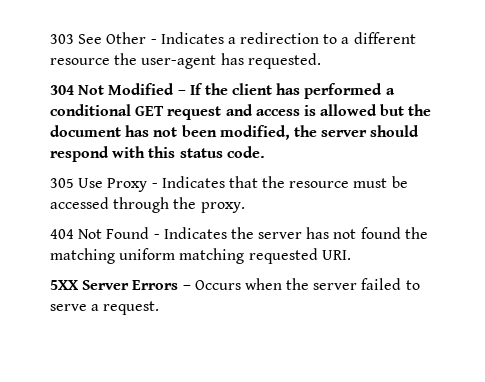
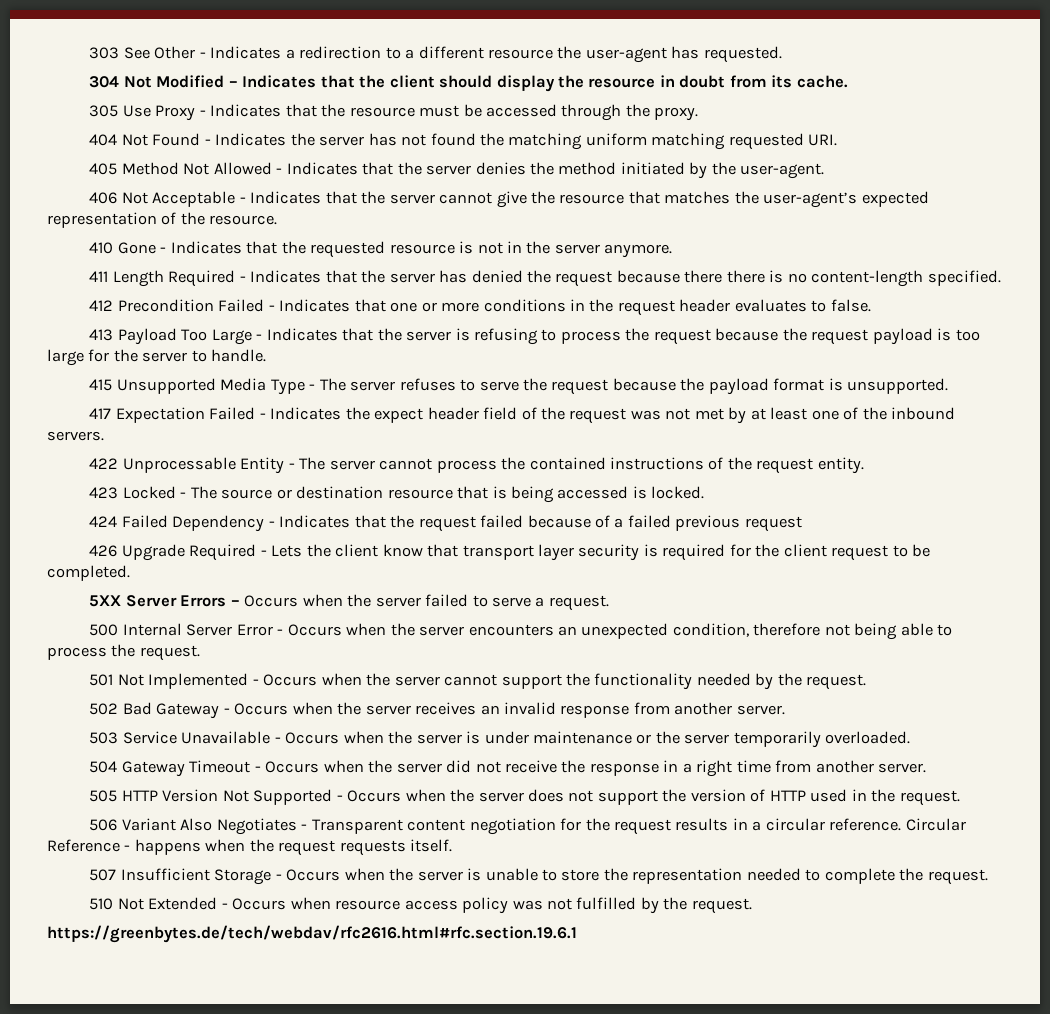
[189,83,395,99] [50,104,432,120] [50,125,420,140] [50,146,265,162] If the client has performed a conditional GET request and access is allowed but the document has not been modified, the server should respond with this status code. -> [242,75,848,92] Indicates that the client should display the resource in doubt from its cache.
(351, 255) none -> [89,162,825,179] [89,191,929,208] [47,212,278,228] [89,241,673,258] [89,270,1001,287] [89,299,871,316] [89,328,980,345] [47,349,267,366] [89,378,949,395] [89,407,955,424] [47,431,104,441] [89,457,864,474] [89,486,705,503] [89,515,802,532] [89,544,931,561] [47,565,130,581] // 405 Method Not Allowed - Indicates that the server denies the method initiated by the user-agent. // 406 Not Acceptable - Indicates that the server cannot give the resource that matches the user-agent’s expected representation of the resource. // 410 Gone - Indicates that the requested resource is not in the server anymore. // 411 Length Required - Indicates that the server has denied the request because there there is no content-length specified. // 412 Precondition Failed - Indicates that one or more conditions in the request header evaluates to false. // 413 Payload Too Large - Indicates that the server is refusing to process the request because the request payload is too large for the server to handle. // 415 Unsupported Media Type - The server refuses to serve the request because the payload format is unsupported. // 417 Expectation Failed - Indicates the expect header field of the request was not met by at least one of the inbound servers. // 422 Unprocessable Entity - The server cannot process the contained instructions of the request entity. // 423 Locked - The source or destination resource that is being accessed is locked. // 424 Failed Dependency - Indicates that the request failed because of a failed previous request // 426 Upgrade Required - Lets the client know that transport layer security is required for the client request to be completed.
(160, 308) none -> [89,623,953,640] [47,644,200,661] [89,673,867,690] [89,702,785,719] [89,731,911,748] [89,760,927,777] [89,789,960,806] [89,818,966,835] [47,839,453,856] [89,868,988,885] [89,897,752,914] [47,925,577,943] // 500 Internal Server Error - Occurs when the server encounters an unexpected condition, therefore not being able to process the request. // 501 Not Implemented - Occurs when the server cannot support the functionality needed by the request. // 502 Bad Gateway - Occurs when the server receives an invalid response from another server. // 503 Service Unavailable - Occurs when the server is under maintenance or the server temporarily overloaded. // 504 Gateway Timeout - Occurs when the server did not receive the response in a right time from another server. // 505 HTTP Version Not Supported - Occurs when the server does not support the version of HTTP used in the request. // 506 Variant Also Negotiates - Transparent content negotiation for the request results in a circular reference. Circular Reference - happens when the request requests itself. // 507 Insufficient Storage - Occurs when the server is unable to store the representation needed to complete the request. // 510 Not Extended - Occurs when resource access policy was not fulfilled by the request. // https://greenbytes.de/tech/webdav/rfc2616.html#rfc.section.19.6.1

